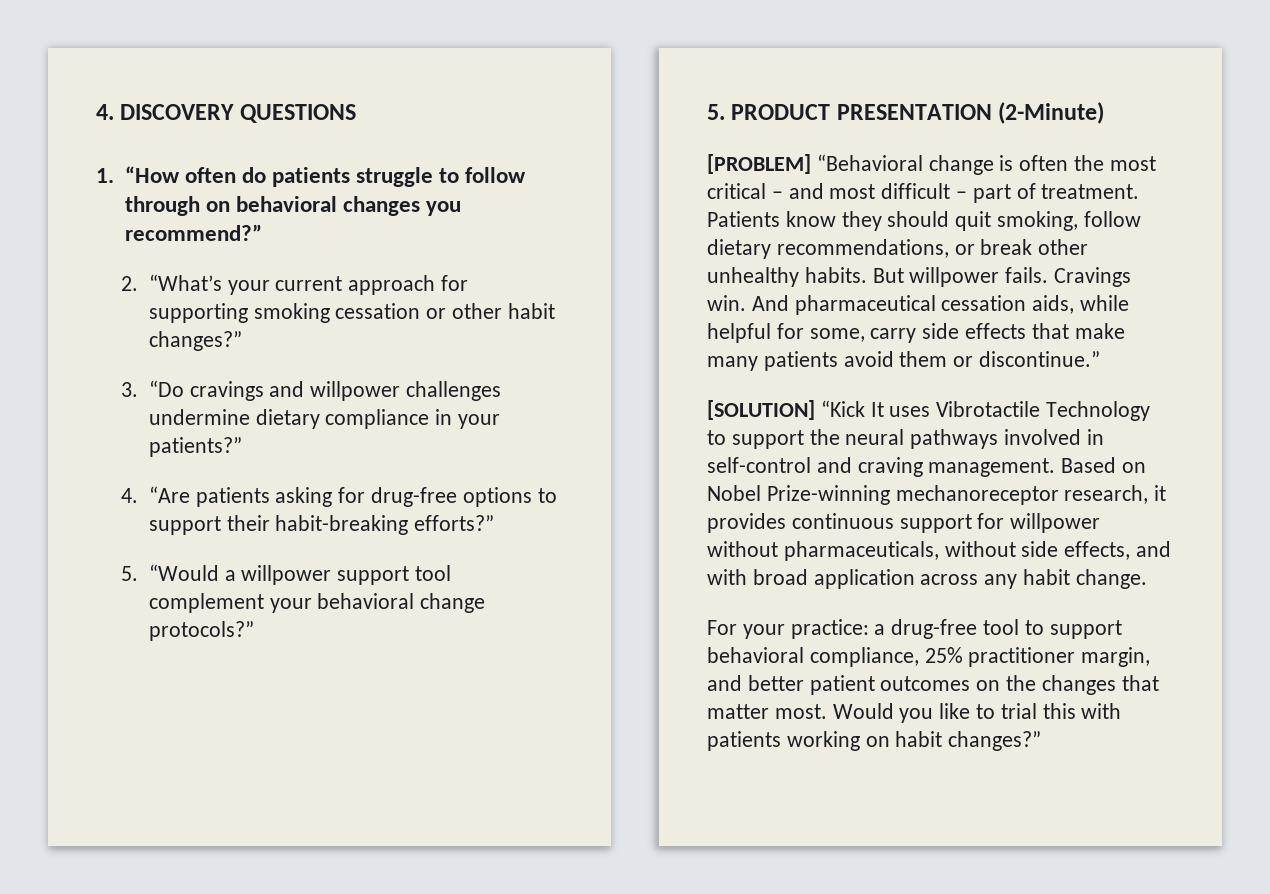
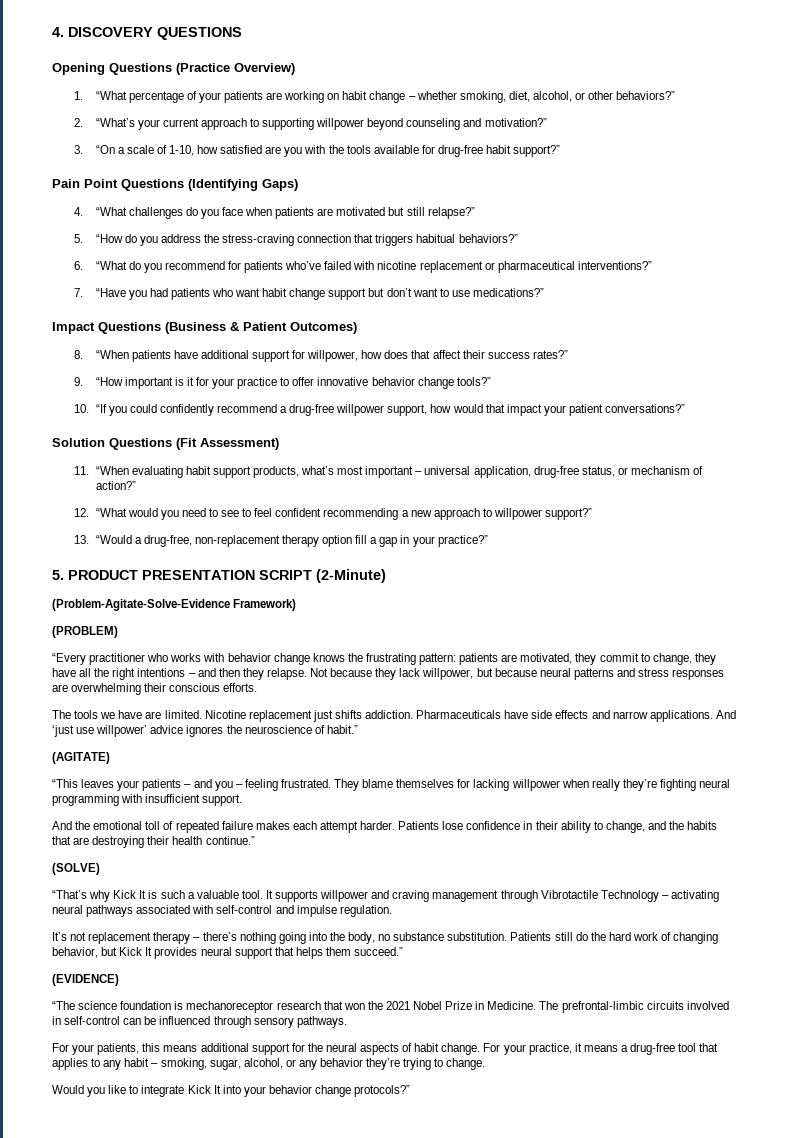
[96,166,527,187] [124,196,462,216] [124,224,262,241] 1. “How often do patients struggle to follow through on behavioral changes you recommend?” -> [52,63,295,75] [73,91,676,103] Opening Questions (Practice Overview) // 1. “What percentage of your patients are working on habit change – whether smoking, diet, alcohol, or other behaviors?”
[441,275,469,291] [148,303,555,323] [148,331,242,351] [121,380,502,401] [148,409,501,429] [148,437,242,457] [121,486,557,507] [148,515,495,535] [121,564,452,585] [148,593,486,613] [148,621,254,641] for supporting smoking cessation or other habit changes?” // 3. “Do cravings and willpower challenges undermine dietary compliance in your patients?” // 4. “Are patients asking for drug-free options to support their habit-breaking efforts?” // 5. “Would a willpower support tool complement your behavioral change protocols?” -> [249,118,547,130] [73,145,561,157] [52,179,298,191] [73,207,475,219] [73,234,518,246] [73,261,652,273] [73,288,545,300] [52,322,357,334] [73,350,568,362] [73,377,491,389] [73,404,686,416] [52,438,279,450] [73,466,704,478] [95,481,136,490] [73,508,593,520] [73,535,488,547] to supporting willpower beyond counseling and motivation?” // 3. “On a scale of 1-10, how satisfied are you with the tools available for drug-free habit support?” // Pain Point Questions (Identifying Gaps) // 4. “What challenges do you face when patients are motivated but still relapse?” // 5. “How do you address the stress-craving connection that triggers habitual behaviors?” // 6. “What do you recommend for patients who’ve failed with nicotine replacement or pharmaceutical interventions?” // 7. “Have you had patients who want habit change support but don’t want to use medications?” // Impact Questions (Business & Patient Outcomes) // 8. “When patients have additional support for willpower, how does that affect their success rates?” // 9. “How important is it for your practice to offer innovative behavior change tools?” // 10. “If you could confidently recommend a drug-free willpower support, how would that impact your patient conversations?” // Solution Questions (Fit Assessment) // 11. “When evaluating habit support products, what’s most important – universal application, drug-free status, or mechanism of action?” // 12. “What would you need to see to feel confident recommending a new approach to willpower support?” // 13. “Would a drug-free, non-replacement therapy option fill a gap in your practice?”
(992, 112) none -> [259,570,312,580] SCRIPT
[707,154,1156,175] [707,183,1140,203] [707,211,1141,231] [707,239,1089,259] [707,267,1132,287] [707,295,1130,315] [707,323,1125,343] [707,351,1101,371] [707,400,1151,421] [707,429,1104,449] [707,457,1147,477] [707,485,1167,505] [707,513,1101,533] [707,541,1172,561] [707,569,1147,589] [707,619,1122,639] [707,647,1151,667] [707,675,1159,695] [707,703,1122,723] [707,731,1042,751] [PROBLEM] “Behavioral change is often the most critical – and most difficult – part of treatment. Patients know they should quit smoking, follow dietary recommendations, or break other unhealthy habits. But willpower fails. Cravings win. And pharmaceutical cessation aids, while helpful for some, carry side effects that make many patients avoid them or discontinue.” // [SOLUTION] “Kick It uses Vibrotactile Technology to support the neural pathways involved in self-control and craving management. Based on Nobel Prize-winning mechanoreceptor research, it provides continuous support for willpower without pharmaceuticals, without side effects, and with broad application across any habit change. // For your practice: a drug-free tool to support behavioral compliance, 25% practitioner margin, and better patient outcomes on the changes that matter most. Would you like to trial this with patients working on habit changes?” -> [52,599,297,611] [52,626,118,638] [52,653,716,665] [52,668,725,680] [52,683,258,695] [52,710,736,722] [52,725,358,737] [52,752,110,764] [52,779,731,791] [52,794,243,806] [52,821,718,833] [52,836,255,848] [52,863,100,875] [52,890,719,902] [52,905,392,917] [52,932,719,944] [52,947,404,959] [52,974,119,986] [52,1001,729,1013] [52,1016,347,1028] [52,1043,719,1055] [52,1058,486,1070] [52,1085,411,1097] (Problem-Agitate-Solve-Evidence Framework) // (PROBLEM) // “Every practitioner who works with behavior change knows the frustrating pattern: patients are motivated, they commit to change, they have all the right intentions – and then they relapse. Not because they lack willpower, but because neural patterns and stress responses are overwhelming their conscious efforts. // The tools we have are limited. Nicotine replacement just shifts addiction. Pharmaceuticals have side effects and narrow applications. And ‘just use willpower’ advice ignores the neuroscience of habit.” // (AGITATE) // “This leaves your patients – and you – feeling frustrated. They blame themselves for lacking willpower when really they’re fighting neural programming with insufficient support. // And the emotional toll of repeated failure makes each attempt harder. Patients lose confidence in their ability to change, and the habits that are destroying their health continue.” // (SOLVE) // “That’s why Kick It is such a valuable tool. It supports willpower and craving management through Vibrotactile Technology – activating neural pathways associated with self-control and impulse regulation. // It’s not replacement therapy – there’s nothing going into the body, no substance substitution. Patients still do the hard work of changing behavior, but Kick It provides neural support that helps them succeed.” // (EVIDENCE) // “The science foundation is mechanoreceptor research that won the 2021 Nobel Prize in Medicine. The prefrontal-limbic circuits involved in self-control can be influenced through sensory pathways. // For your patients, this means additional support for the neural aspects of habit change. For your practice, it means a drug-free tool that applies to any habit – smoking, sugar, alcohol, or any behavior they’re trying to change. // Would you like to integrate Kick It into your behavior change protocols?”

